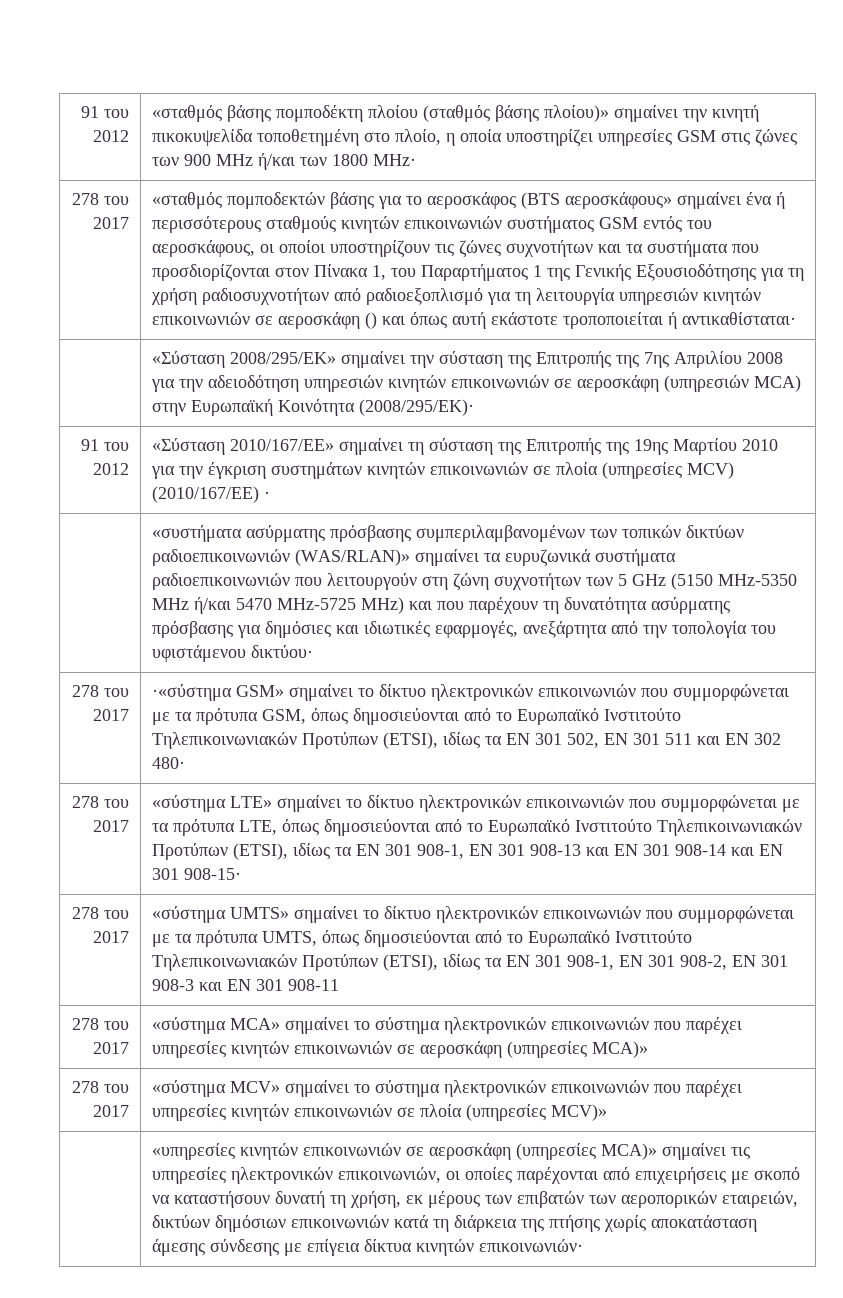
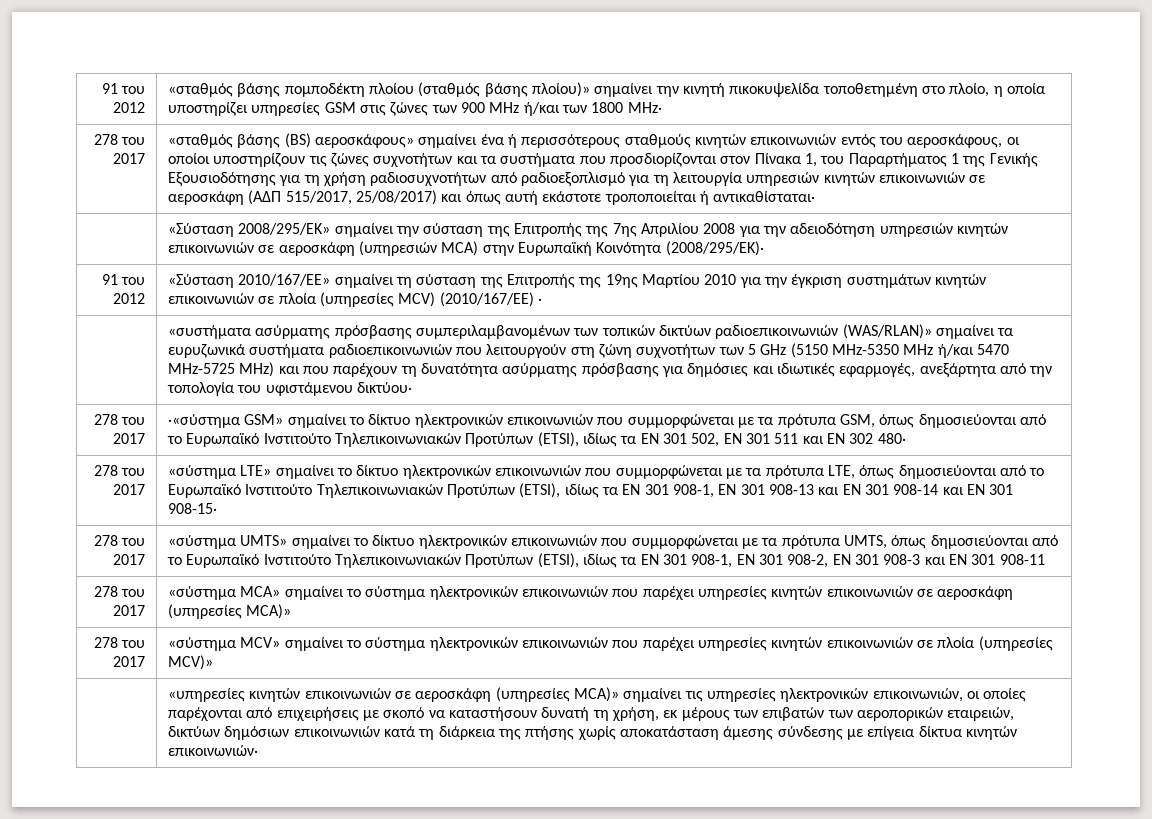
[226,192,560,209] πομποδεκτών βάσης για το αεροσκάφος (BTS -> [237,133,311,148] βάσης (BS)
[506,216,638,233] συστήματος GSM -> (837, 139) none
[364,312,377,329] () -> [248,190,438,205] (ΑΔΠ 515/2017, 25/08/2017)

